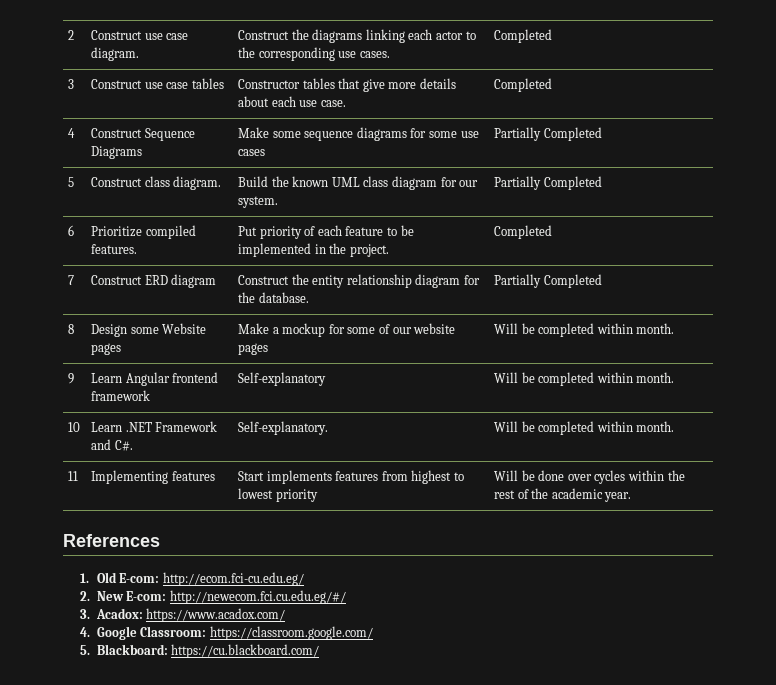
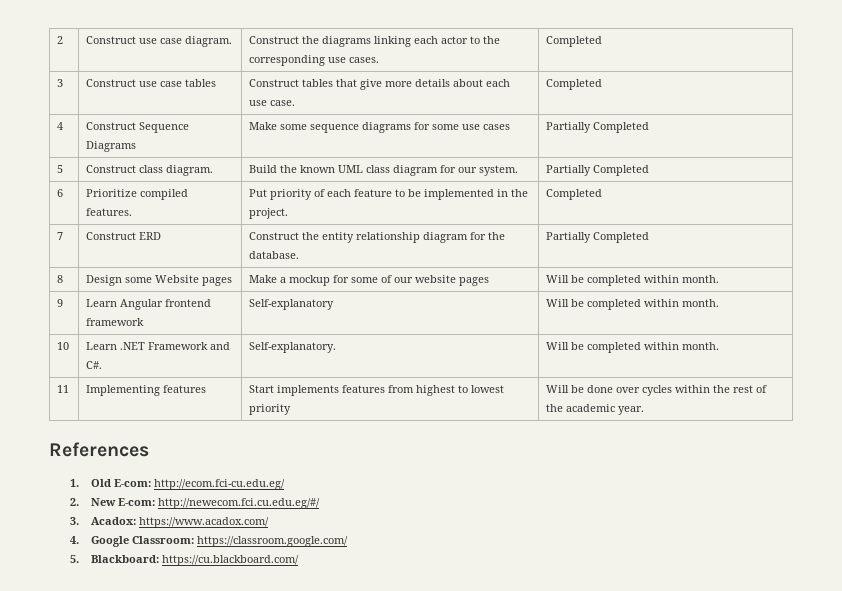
[238,79,301,89] Constructor -> [249,79,300,87] Construct
[171,274,217,288] diagram -> (162, 236) none

